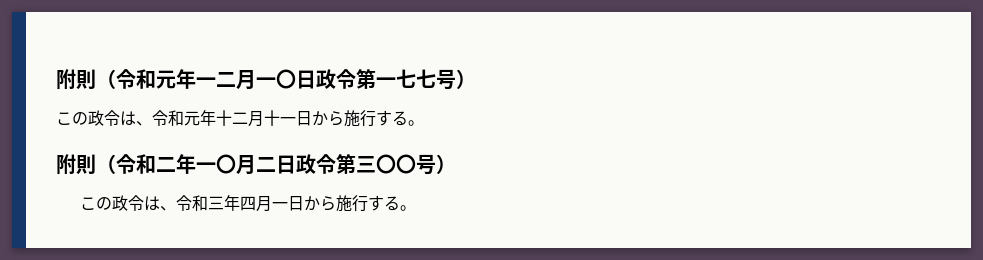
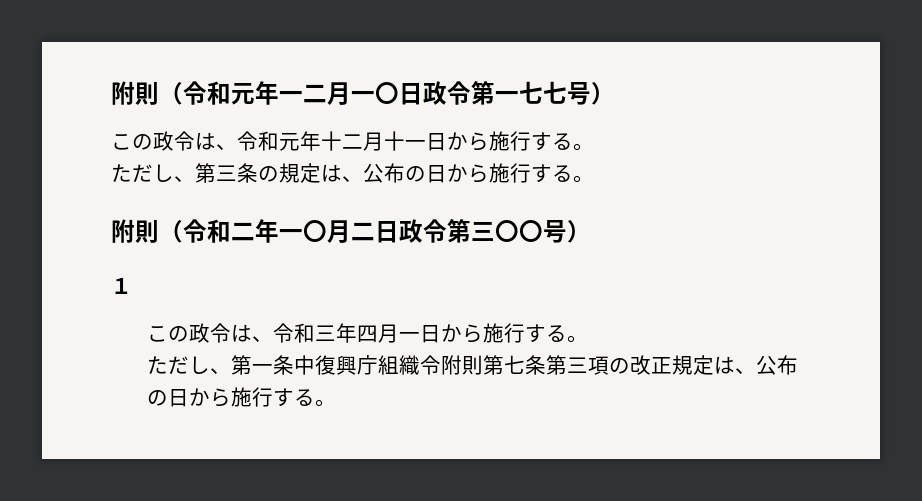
(424, 123) none -> [111,163,594,183] // ただし、第三条の規定は、公布の日から施行する。
(456, 164) none -> [111,278,132,294] // １
(416, 208) none -> [146,355,798,375] [146,387,336,407] // ただし、第一条中復興庁組織令附則第七条第三項の改正規定は、公布の日から施行する。

